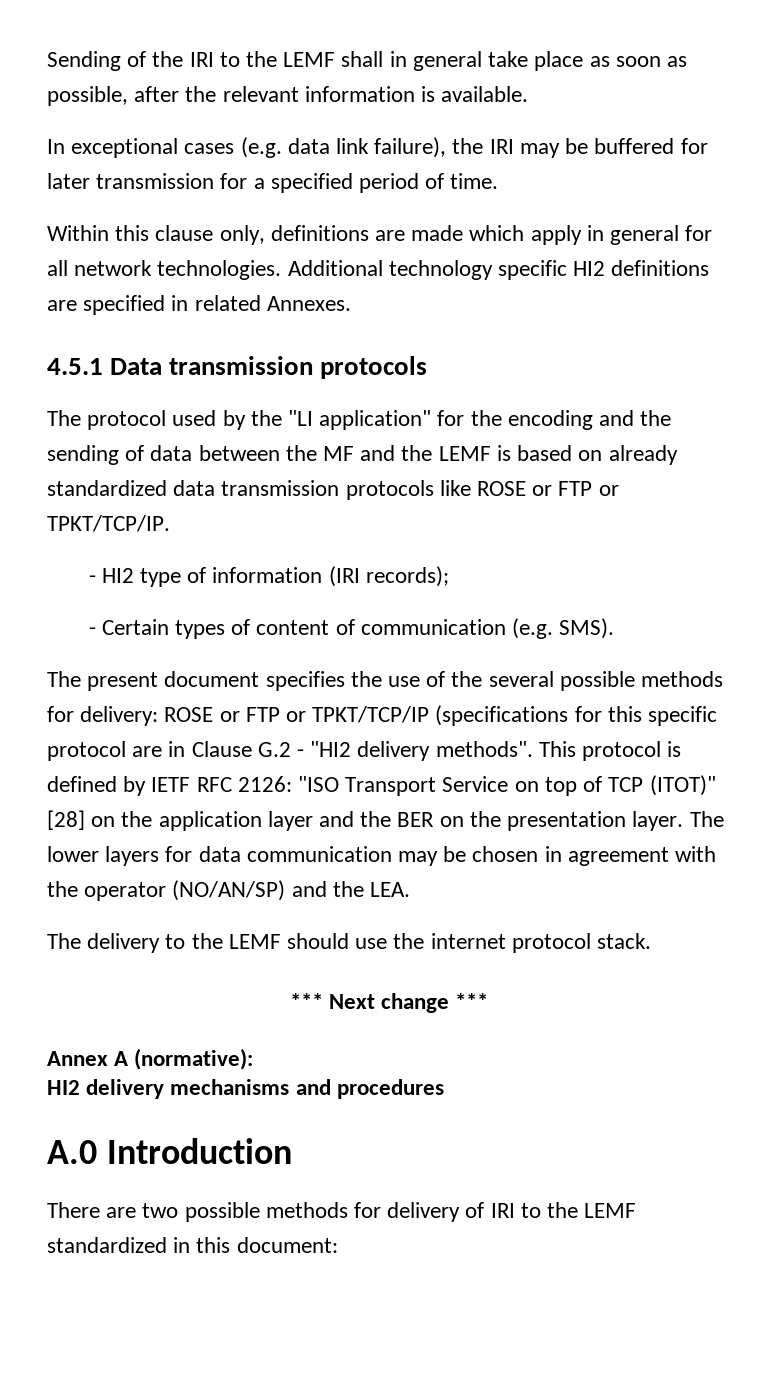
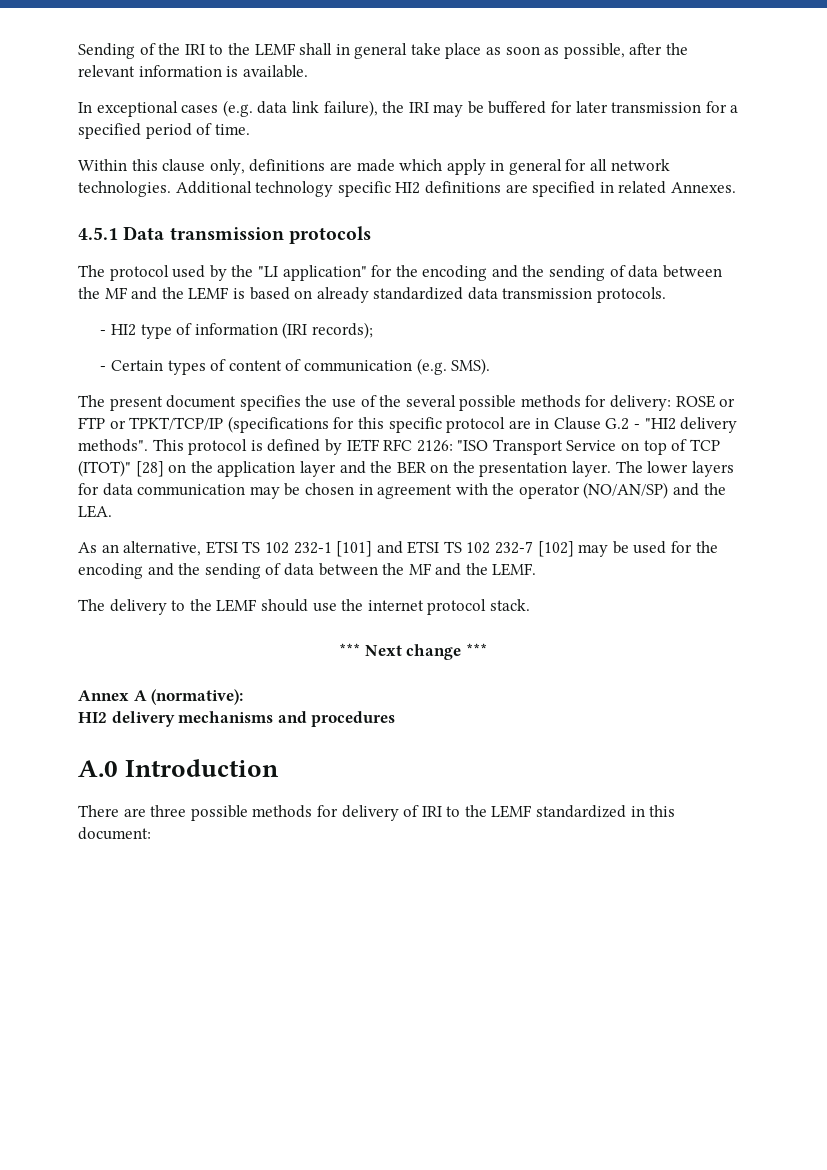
[345,480,619,500] [47,515,170,532] protocols like ROSE or FTP or TPKT/TCP/IP. -> [597,287,667,303] protocols.
(411, 889) none -> [78,541,718,557] [78,563,537,579] // As an alternative, ETSI TS 102 232-1 [101] and ETSI TS 102 232-7 [102] may be used for the encoding and the sending of data between the MF and the LEMF.
[142,1203,179,1218] two -> [150,805,187,817] three

